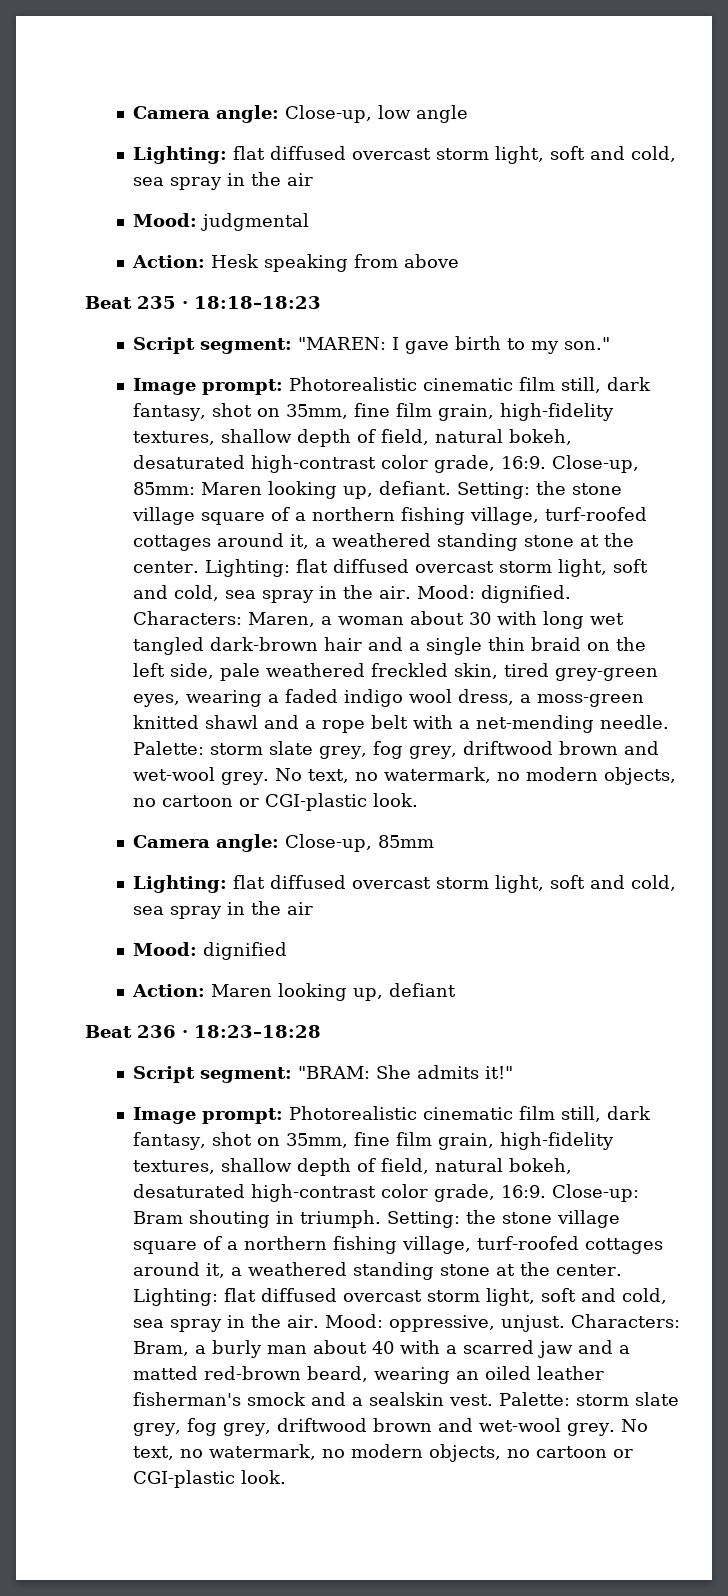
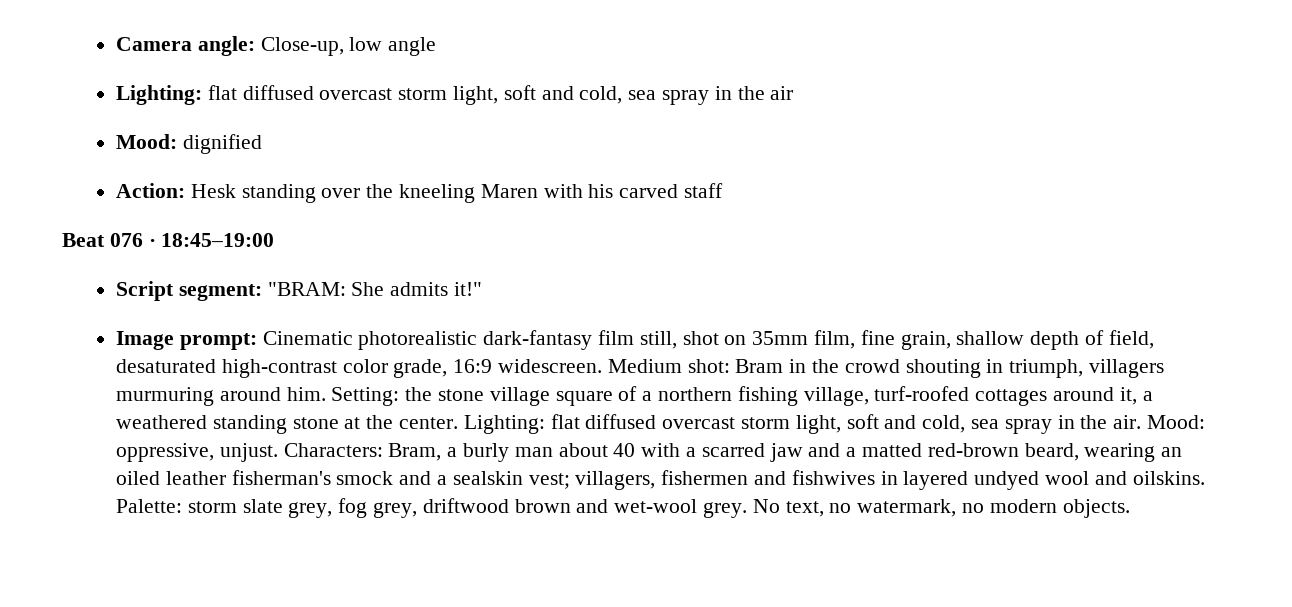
[201,213,310,231] judgmental -> [182,134,262,154] dignified
[264,254,460,272] [85,296,321,309] [133,336,611,354] [133,377,652,395] [133,403,615,421] [133,429,573,447] [133,455,640,473] [133,481,623,499] [132,507,648,525] [133,533,635,551] [133,559,649,577] [133,585,572,603] [133,611,625,629] [133,637,647,655] [133,663,659,681] [133,689,645,707] [133,715,670,733] [133,741,660,759] [133,767,677,785] [133,793,419,811] [133,834,435,852] [133,875,677,893] [133,901,314,919] [133,942,288,960] [132,983,457,1001] [85,1025,321,1038] speaking from above // Beat 235 · 18:18–18:23 // Script segment: "MAREN: I gave birth to my son." // Image prompt: Photorealistic cinematic film still, dark fantasy, shot on 35mm, fine film grain, high-fidelity textures, shallow depth of field, natural bokeh, desaturated high-contrast color grade, 16:9. Close-up, 85mm: Maren looking up, defiant. Setting: the stone village square of a northern fishing village, turf-roofed cottages around it, a weathered standing stone at the center. Lighting: flat diffused overcast storm light, soft and cold, sea spray in the air. Mood: dignified. Characters: Maren, a woman about 30 with long wet tangled dark-brown hair and a single thin braid on the left side, pale weathered freckled skin, tired grey-green eyes, wearing a faded indigo wool dress, a moss-green knitted shawl and a rope belt with a net-mending needle. Palette: storm slate grey, fog grey, driftwood brown and wet-wool grey. No text, no watermark, no modern objects, no cartoon or CGI-plastic look. // Camera angle: Close-up, 85mm // Lighting: flat diffused overcast storm light, soft and cold, sea spray in the air // Mood: dignified // Action: Maren looking up, defiant // Beat 236 · 18:23–18:28 -> [241,183,723,203] [62,233,275,247] standing over the kneeling Maren with his carved staff // Beat 076 · 18:45–19:00
[289,1106,652,1122] [133,1132,615,1150] [133,1158,573,1176] [133,1184,640,1202] [133,1210,382,1228] Photorealistic cinematic film still, dark fantasy, shot on 35mm, fine film grain, high-fidelity textures, shallow depth of field, natural bokeh, desaturated high-contrast color grade, 16:9. Close-up: Bram shouting in triumph. -> [262,330,1154,350] [115,359,1164,378] [115,387,326,406] Cinematic photorealistic dark-fantasy film still, shot on 35mm film, fine grain, shallow depth of field, desaturated high-contrast color grade, 16:9 widescreen. Medium shot: Bram in the crowd shouting in triumph, villagers murmuring around him.
[449,1394,494,1406] vest. -> [528,470,1205,490] vest; villagers, fishermen and fishwives in layered undyed wool and oilskins.
[429,1444,634,1462] [133,1470,287,1488] objects, no cartoon or CGI-plastic look. -> [1062,499,1130,518] objects.

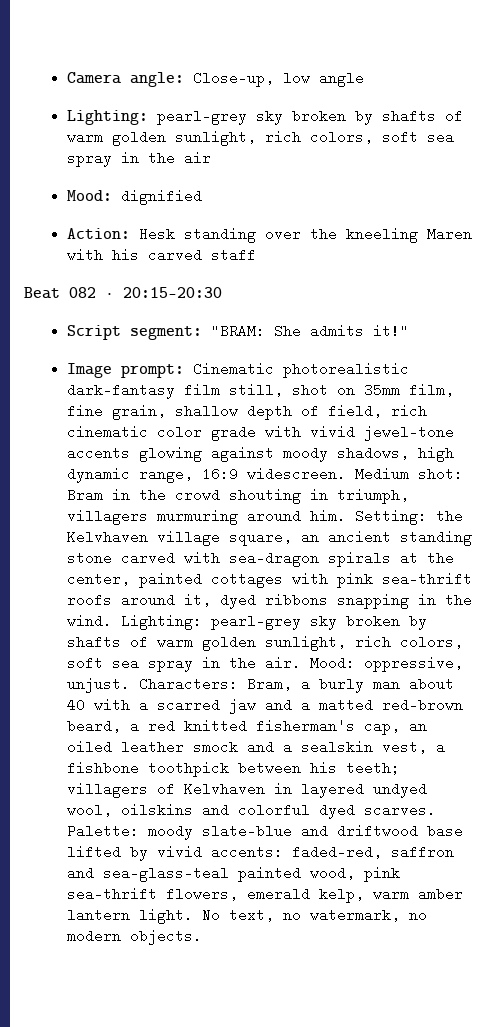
[207,85,623,105] flat diffused overcast storm light, soft and cold, -> [156,109,463,125] [66,130,418,146] pearl-grey sky broken by shafts of warm golden sunlight, rich colors, soft
[109,233,275,247] 076 · 18:45–19:00 -> [69,287,222,298] 082 · 20:15–20:30
[115,359,448,378] desaturated high-contrast color grade, -> [390,404,427,418] [66,425,454,441] [66,446,454,462] [66,467,193,483] rich cinematic color grade with vivid jewel-tone accents glowing against moody shadows, high dynamic range,
[437,386,1153,406] [115,414,966,434] stone village square of a northern fishing village, turf-roofed cottages around it, a weathered standing stone at the center. Lighting: flat diffused overcast storm light, soft and cold, -> [66,530,472,546] [66,551,454,567] [66,572,472,588] [66,593,472,609] [66,614,427,630] [66,635,463,651] [66,656,103,670] Kelvhaven village square, an ancient standing stone carved with sea-dragon spirals at the center, painted cottages with pink sea-thrift roofs around it, dyed ribbons snapping in the wind. Lighting: pearl-grey sky broken by shafts of warm golden sunlight, rich colors, soft
[1084,443,1156,462] wearing -> [129,719,400,735] a red knitted fisherman's cap,
[231,470,331,485] fisherman's -> (184, 747) none
[528,470,1205,490] [115,498,747,518] vest; villagers, fishermen and fishwives in layered undyed wool and oilskins. Palette: storm slate grey, fog grey, driftwood brown and wet-wool grey. -> [381,740,445,754] [66,761,400,777] [66,782,427,798] [66,803,436,819] [66,824,463,840] [66,845,454,861] [66,866,400,882] [66,887,463,903] [66,908,193,924] vest, a fishbone toothpick between his teeth; villagers of Kelvhaven in layered undyed wool, oilskins and colorful dyed scarves. Palette: moody slate-blue and driftwood base lifted by vivid accents: faded-red, saffron and sea-glass-teal painted wood, pink sea-thrift flowers, emerald kelp, warm amber lantern light.

